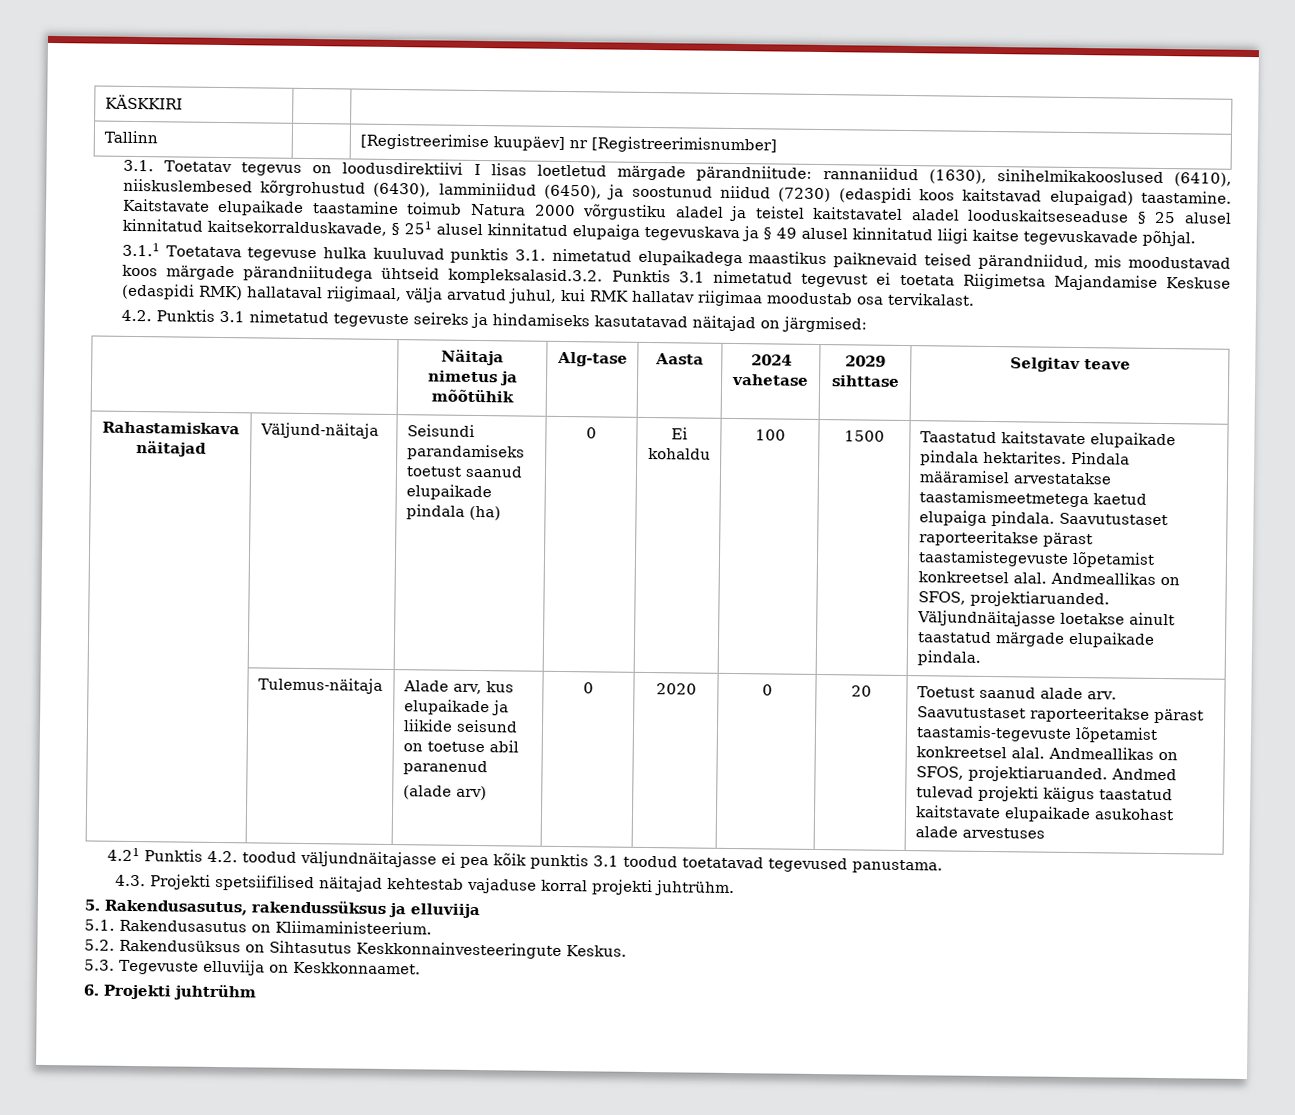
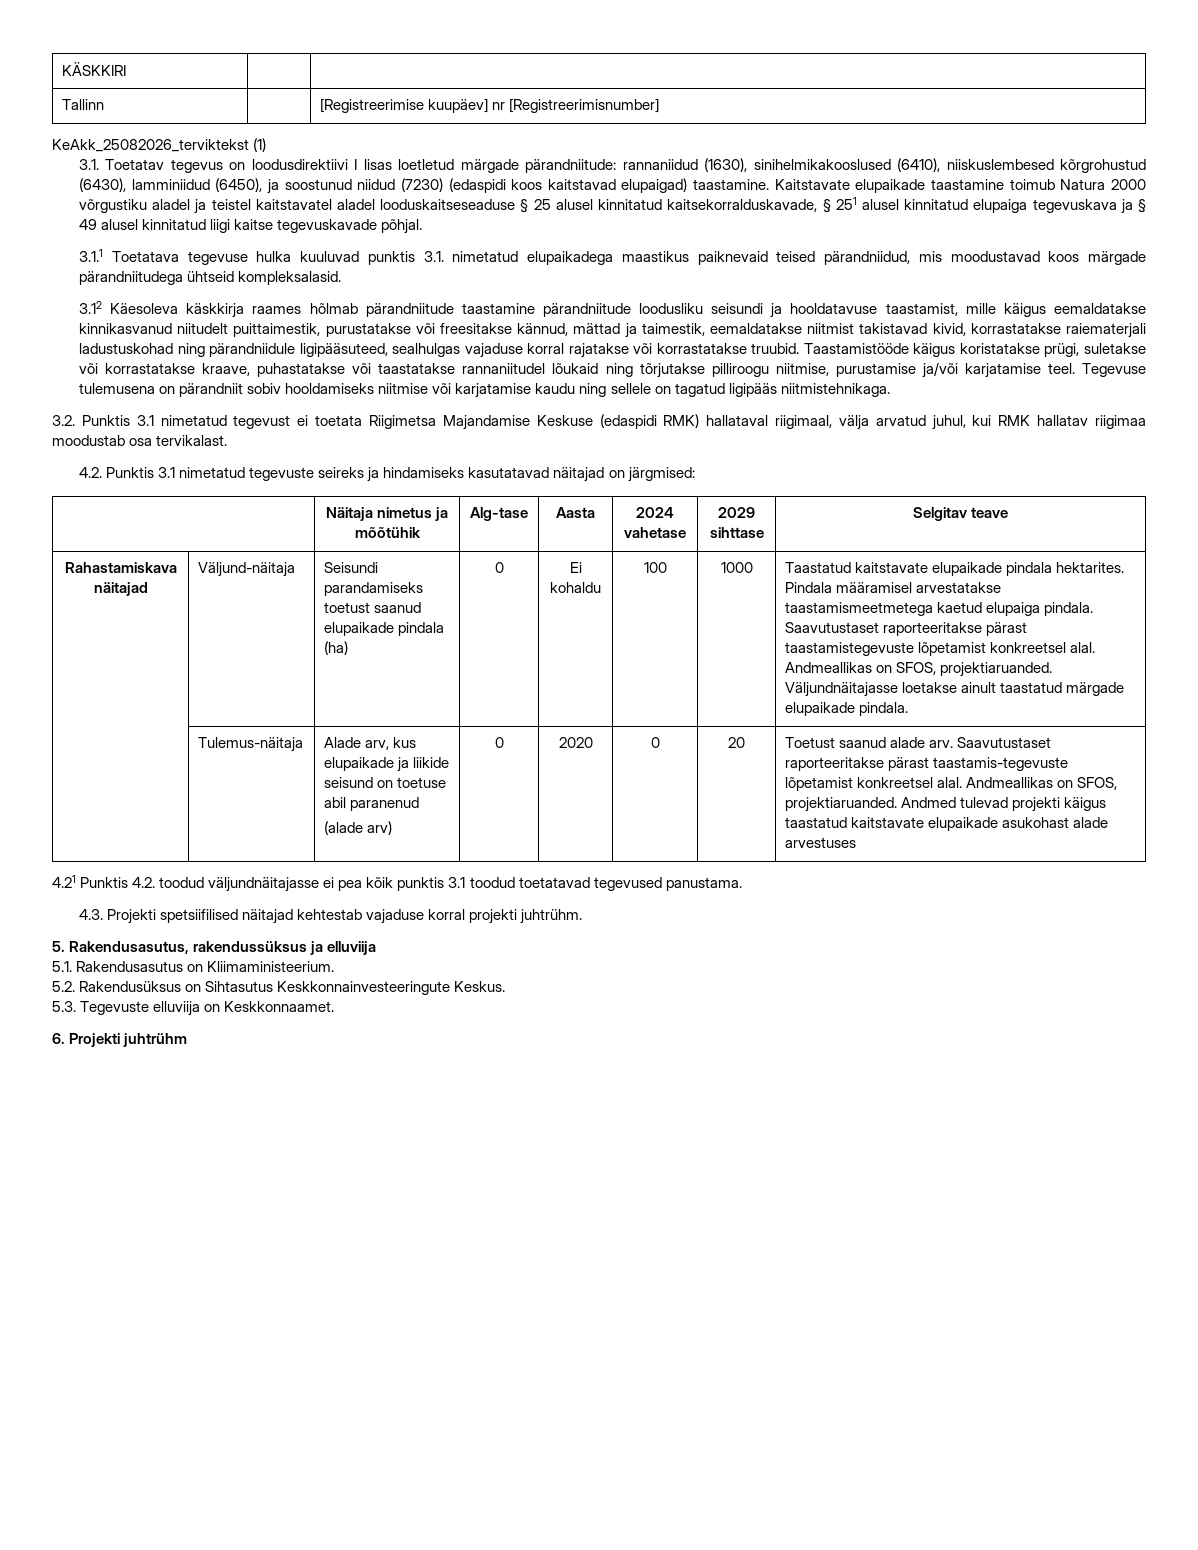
(777, 145) none -> [52,138,267,152] // KeAkk_25082026_terviktekst (1)
[448,267,604,285] kompleksalasid.3.2. -> [238,271,342,285] [79,301,1146,318] [79,323,1146,338] [79,343,1146,358] [79,362,1146,378] [79,383,890,398] [52,415,75,426] kompleksalasid. // 3.12 Käesoleva käskkirja raames hõlmab pärandniitude taastamine pärandniitude loodusliku seisundi ja hooldatavuse taastamist, mille käigus eemaldatakse kinnikasvanud niitudelt puittaimestik, purustatakse või freesitakse kännud, mättad ja taimestik, eemaldatakse niitmist takistavad kivid, korrastatakse raiematerjali ladustuskohad ning pärandniidule ligipääsuteed, sealhulgas vajaduse korral rajatakse või korrastatakse truubid. Taastamistööde käigus koristatakse prügi, suletakse või korrastatakse kraave, puhastatakse või taastatakse rannaniitudel lõukaid ning tõrjutakse pilliroogu niitmise, purustamise ja/või karjatamise teel. Tegevuse tulemusena on pärandniit sobiv hooldamiseks niitmise või karjatamise kaudu ning sellele on tagatud ligipääs niitmistehnikaga. // 3.2.
[844,430,885,442] 1500 -> [720,562,753,573] 1000

